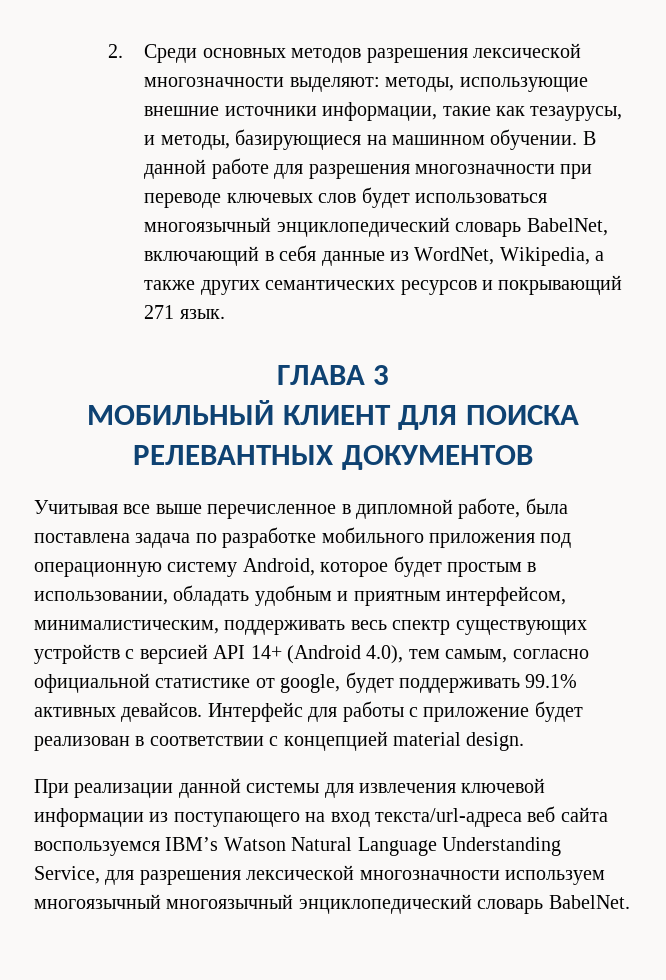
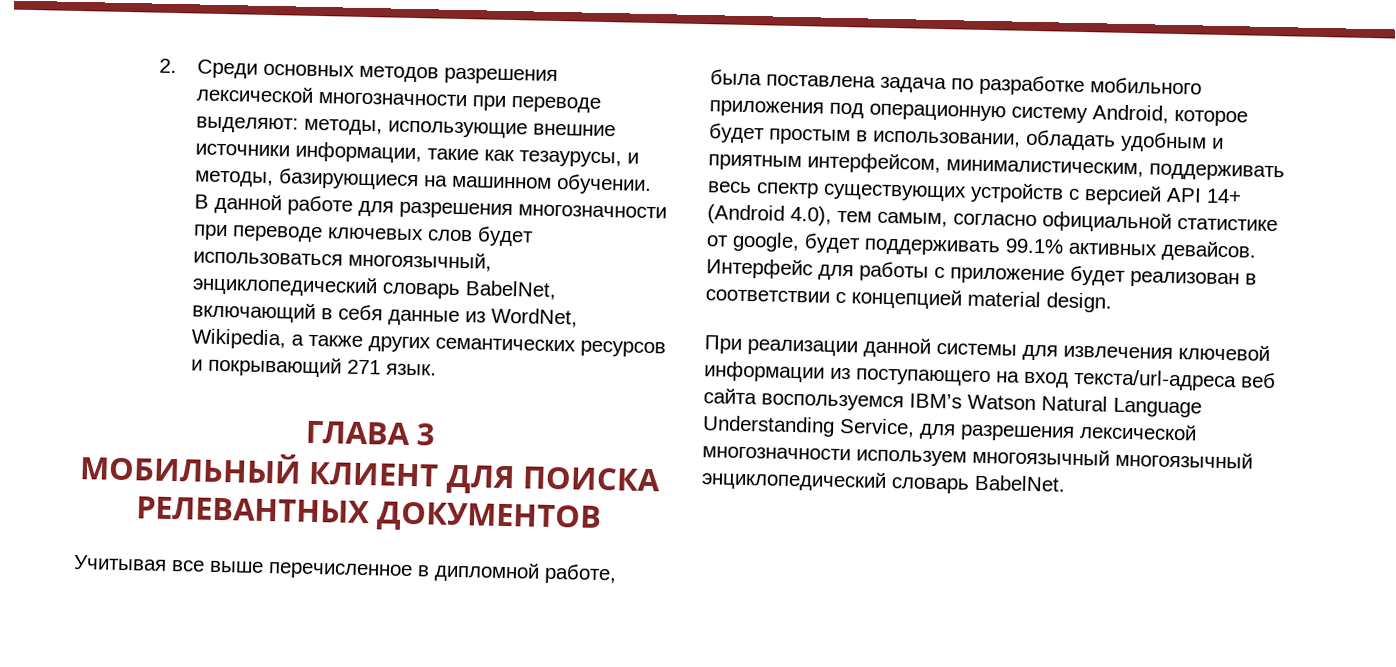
(285, 82) none -> [471,95,601,113] при переводе
[144,217,272,232] многоязычный -> [347,250,492,272] многоязычный,

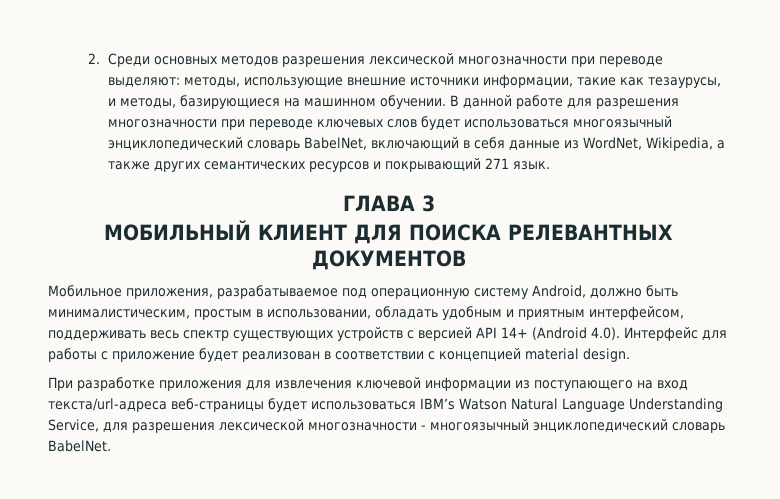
[347,250,492,272] многоязычный, -> [573,116,673,128] многоязычный
[73,554,617,585] [710,69,1202,97] [709,100,824,118] Учитывая все выше перечисленное в дипломной работе, была поставлена задача по разработке мобильного приложения -> [48,285,338,299] Мобильное приложения, разрабатываемое
[1174,109,1248,127] [709,123,765,144] которое будет -> [590,285,678,298] [48,309,190,319] должно быть минималистическим,
[946,159,1144,178] минималистическим, -> (684, 313) none
[790,205,1278,233] [706,231,1257,262] 4.0), тем самым, согласно официальной статистике от google, будет поддерживать 99.1% активных девайсов. -> [591,327,620,340] 4.0).
[747,337,1017,358] реализации данной системы -> [77,377,242,391] разработке приложения
[1240,372,1276,389] [703,388,904,412] веб сайта воспользуемся -> [171,398,416,412] веб-страницы будет использоваться
[856,447,1110,467] используем многоязычный -> [421,425,426,430] -

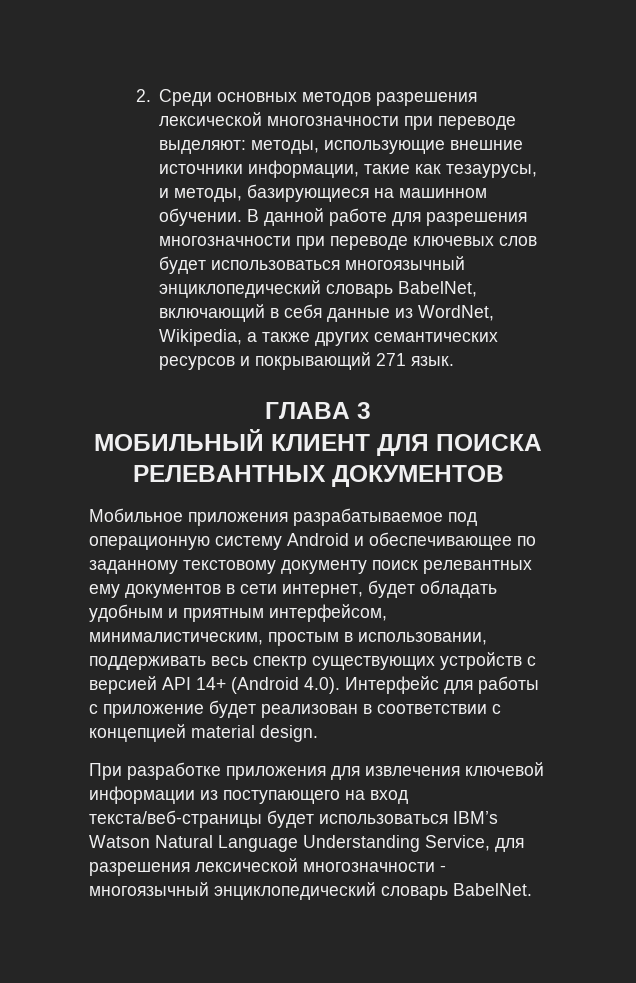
[126,288,213,299] приложения, -> [188,512,288,526] приложения
[532,285,678,298] [48,309,371,320] Android, должно быть минималистическим, простым в использовании, -> [287,532,536,550] [89,560,532,574] [89,580,415,598] Android и обеспечивающее по заданному текстовому документу поиск релевантных ему документов в сети интернет, будет
(684, 313) none -> [89,632,487,646] минималистическим, простым в использовании,
[48,398,264,412] текста/url-адреса веб-страницы -> [89,810,262,828] текста/веб-страницы

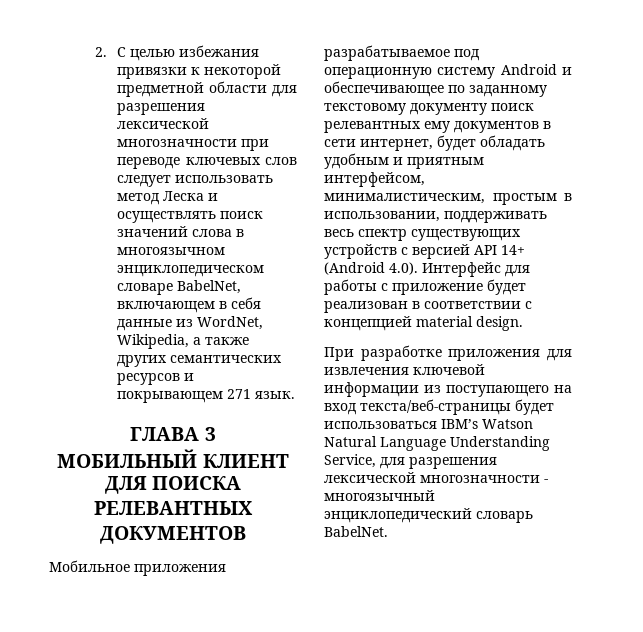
[159,89,372,106] Среди основных методов -> [117,45,260,61] [117,64,282,79] [117,81,297,97] С целью избежания привязки к некоторой предметной области для
[159,140,524,154] [159,160,538,178] [159,184,488,202] [159,208,528,226] [159,236,538,250] [159,256,466,274] [159,280,478,298] [159,304,266,322] выделяют: методы, использующие внешние источники информации, такие как тезаурусы, и методы, базирующиеся на машинном обучении. В данной работе для разрешения многозначности при переводе ключевых слов будет использоваться многоязычный энциклопедический словарь BabelNet, включающий -> [185,157,297,165] [117,175,274,187] [117,191,219,205] [117,211,264,223] [117,226,245,237] [117,247,226,255] [117,265,265,277] [117,280,242,295] [117,301,216,313] ключевых слов следует использовать метод Леска и осуществлять поиск значений слова в многоязычном энциклопедическом словаре BabelNet, включающем
[255,352,372,370] покрывающий -> [117,391,224,403] покрывающем

